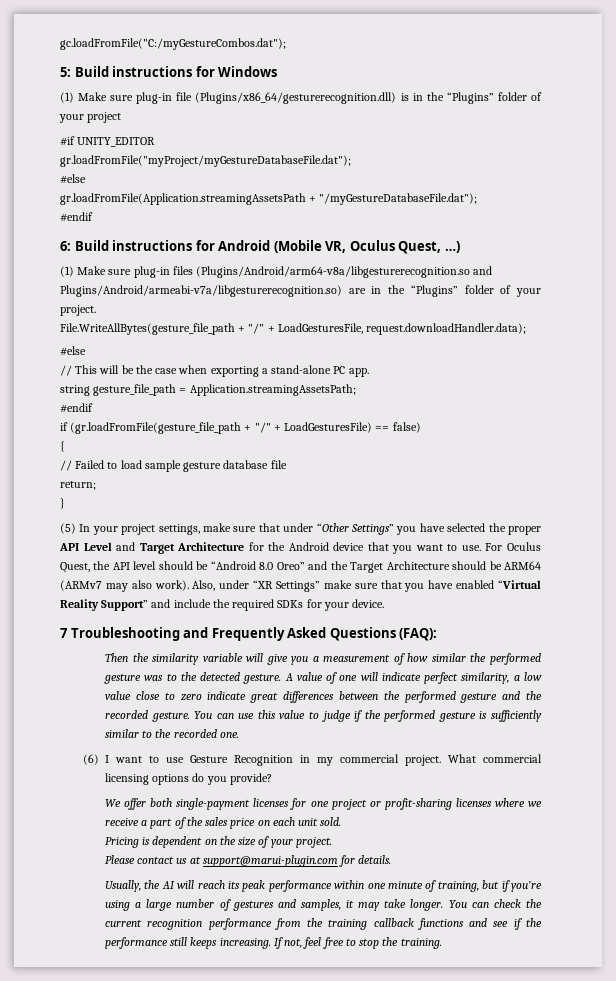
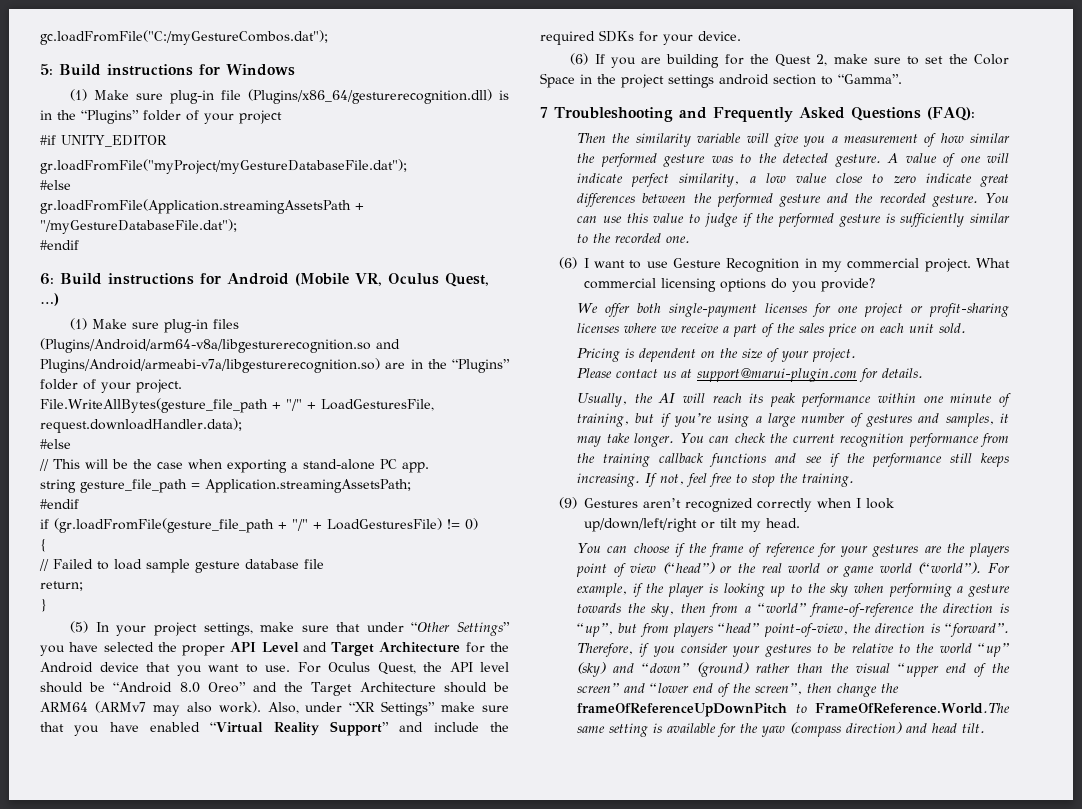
[375,422,421,433] == false) -> [447,518,478,530] != 0)
(385, 603) none -> [570,53,1010,68] [540,73,902,88] // (6) If you are building for the Quest 2, make sure to set the Color Space in the project settings android section to “Gamma”.
(442, 943) none -> [558,497,894,512] [583,518,800,532] [577,543,1009,557] [576,562,1010,577] [577,583,1011,597] [577,603,1009,617] [577,623,1010,637] [577,643,1009,657] [577,662,1010,677] [577,683,900,697] [577,703,1010,717] [577,722,986,737] // (9) Gestures aren’t recognized correctly when I look up/down/left/right or tilt my head. // You can choose if the frame of reference for your gestures are the players point of view (“head”) or the real world or game world (“world”). For example, if the player is looking up to the sky when performing a gesture towards the sky, then from a “world” frame-of-reference the direction is “up”, but from players “head” point-of-view, the direction is “forward”. Therefore, if you consider your gestures to be relative to the world “up” (sky) and “down” (ground) rather than the visual “upper end of the screen” and “lower end of the screen”, then change the frameOfReferenceUpDownPitch to FrameOfReference.World.The same setting is available for the yaw (compass direction) and head tilt.

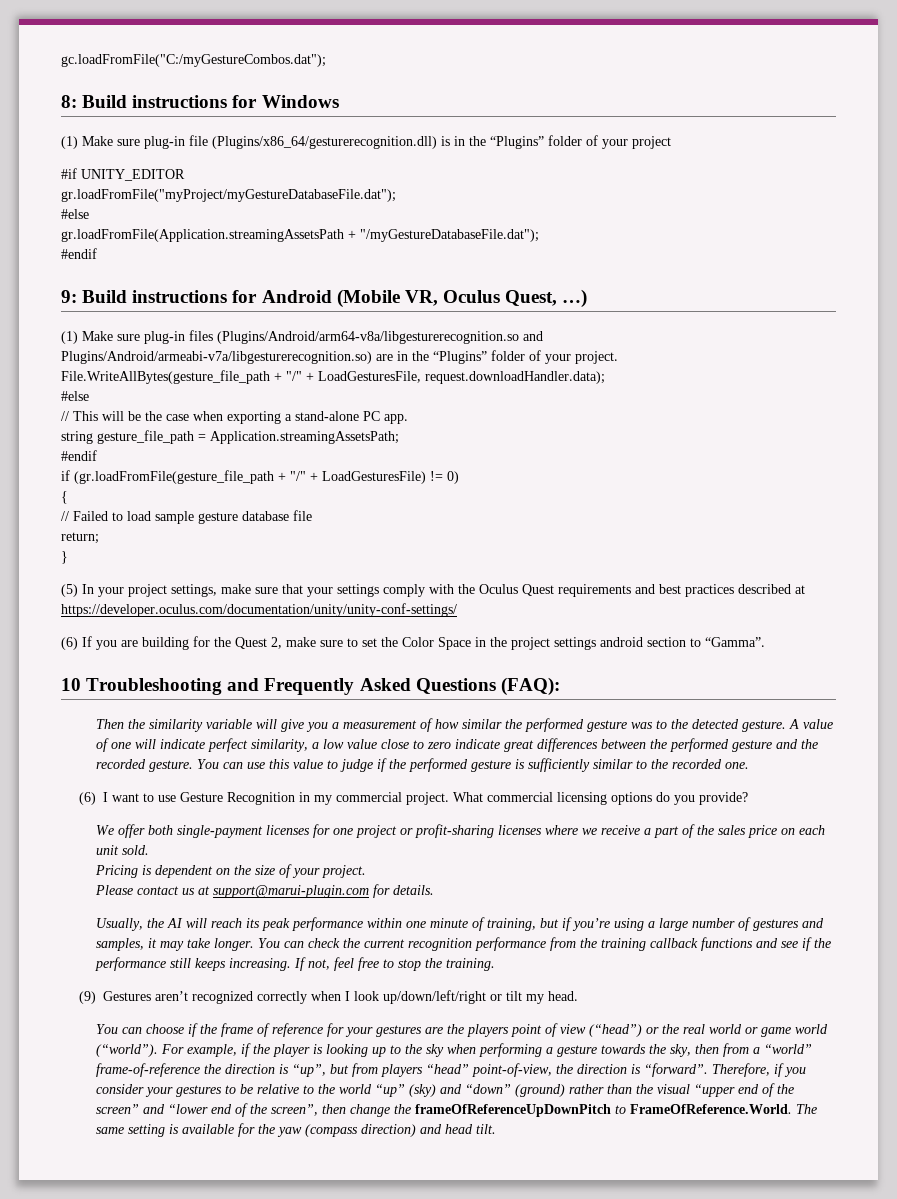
[40,64,53,75] 5: -> [61,95,77,108] 8:
[40,273,54,285] 6: -> [61,290,77,303] 9:
[366,622,510,636] [40,642,510,656] [40,662,509,676] [40,682,510,696] [40,701,509,716] [40,721,509,736] [540,30,741,45] under “Other Settings” you have selected the proper API Level and Target Architecture for the Android device that you want to use. For Oculus Quest, the API level should be “Android 8.0 Oreo” and the Target Architecture should be ARM64 (ARMv7 may also work). Also, under “XR Settings” make sure that you have enabled “Virtual Reality Support” and include the required SDKs for your device. -> [307,584,805,597] [61,603,457,617] your settings comply with the Oculus Quest requirements and best practices described at https://developer.oculus.com/documentation/unity/unity-conf-settings/
[540,107,548,118] 7 -> [61,678,81,691] 10
[815,703,1010,714] FrameOfReference.World.The -> [630,1104,818,1114] FrameOfReference.World. The

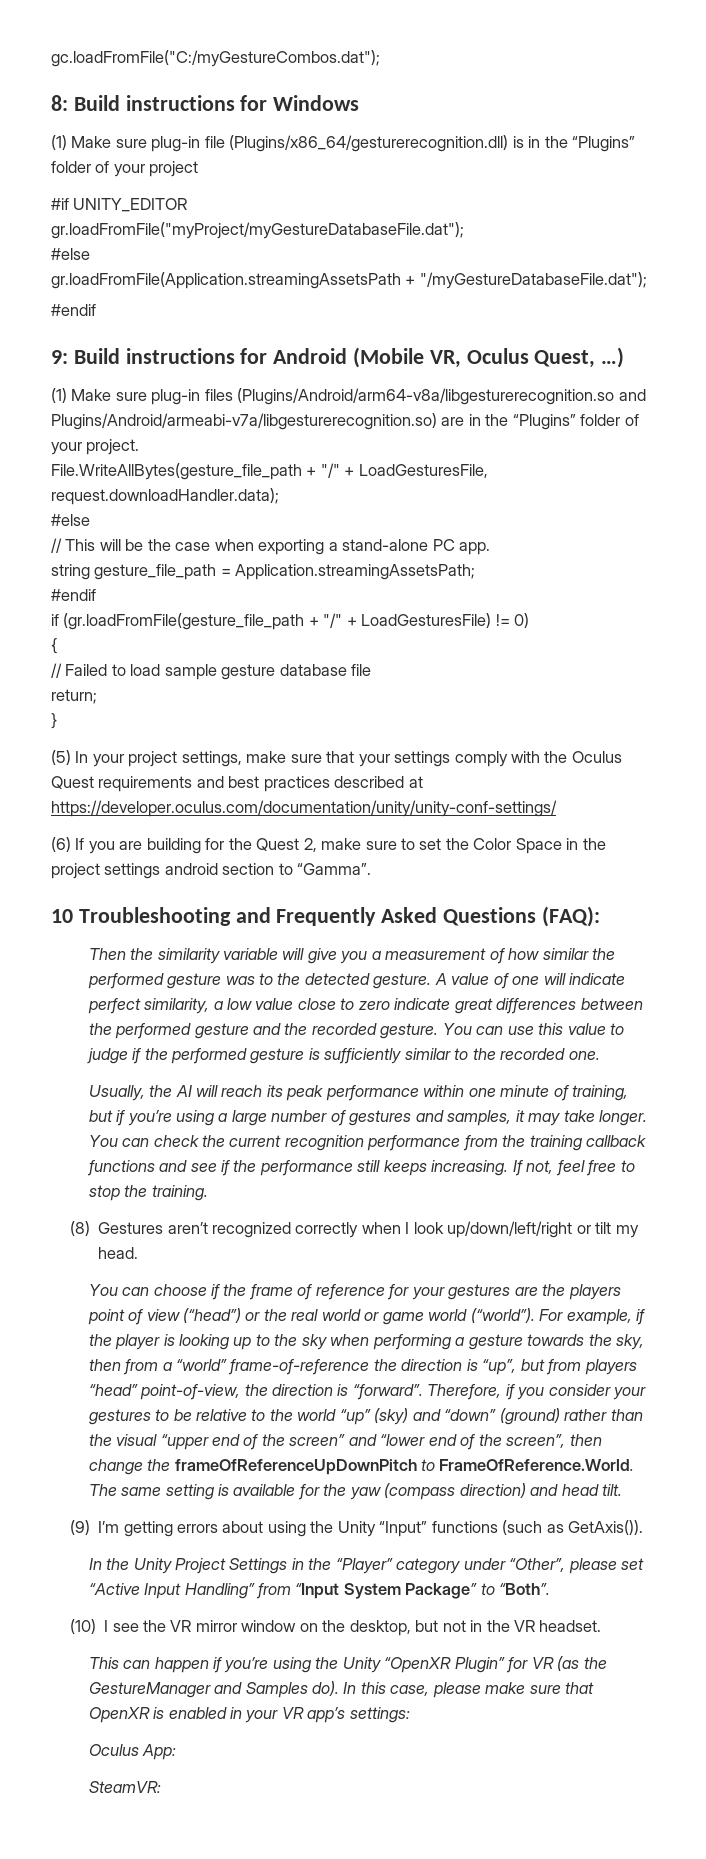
[78,792,748,805] [96,824,826,838] [96,845,150,855] [95,864,367,878] [95,884,435,898] // (6) I want to use Gesture Recognition in my commercial project. What commercial licensing options do you provide? // We offer both single-payment licenses for one project or profit-sharing licenses where we receive a part of the sales price on each unit sold. // Pricing is dependent on the size of your project. // Please contact us at support@marui-plugin.com for details. -> (600, 1055) none
[78,991,96,1004] (9) -> [69,1221,90,1236] (8)
(497, 1129) none -> [69,1520,644,1537] [88,1558,645,1574] [88,1583,551,1599] [69,1619,602,1636] [88,1656,607,1673] [88,1681,595,1698] [88,1707,410,1723] [88,1744,177,1760] [88,1781,161,1793] // (9) I’m getting errors about using the Unity “Input” functions (such as GetAxis()). // In the Unity Project Settings in the “Player” category under “Other”, please set “Active Input Handling” from “Input System Package” to “Both”. // (10) I see the VR mirror window on the desktop, but not in the VR headset. // This can happen if you’re using the Unity “OpenXR Plugin” for VR (as the GestureManager and Samples do). In this case, please make sure that OpenXR is enabled in your VR app’s settings: // Oculus App: // SteamVR:

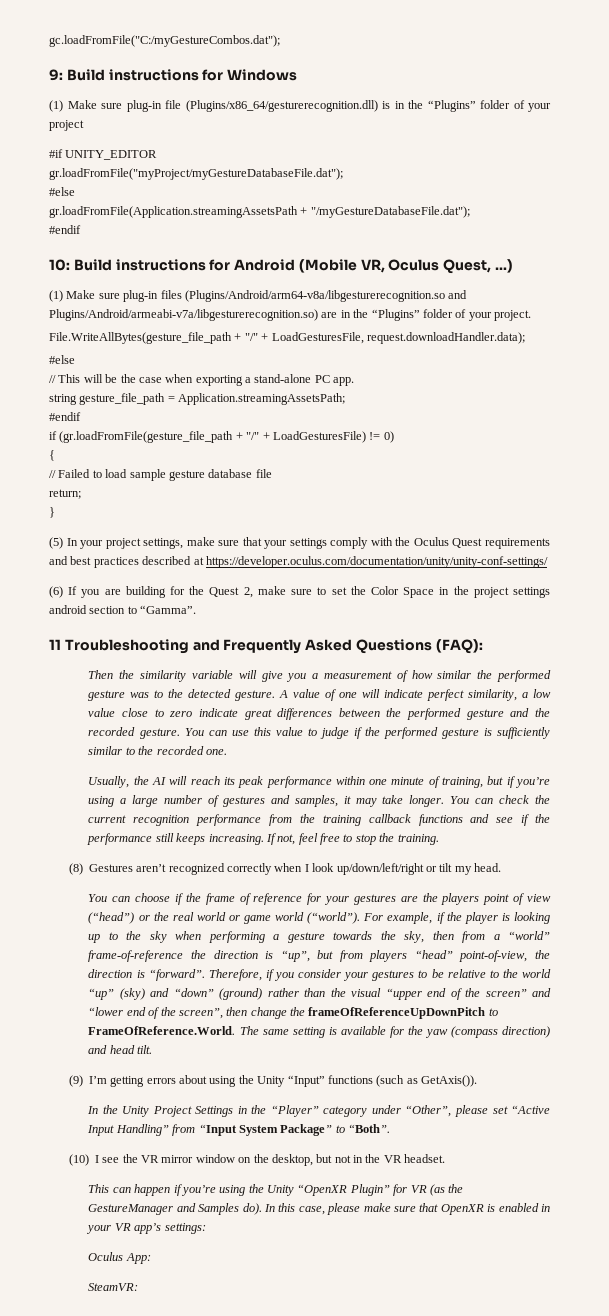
[51,95,68,111] 8: -> [49,69,63,81] 9:
[51,350,68,364] 9: -> [49,259,70,271] 10:
[51,909,73,923] 10 -> [49,639,61,650] 11

